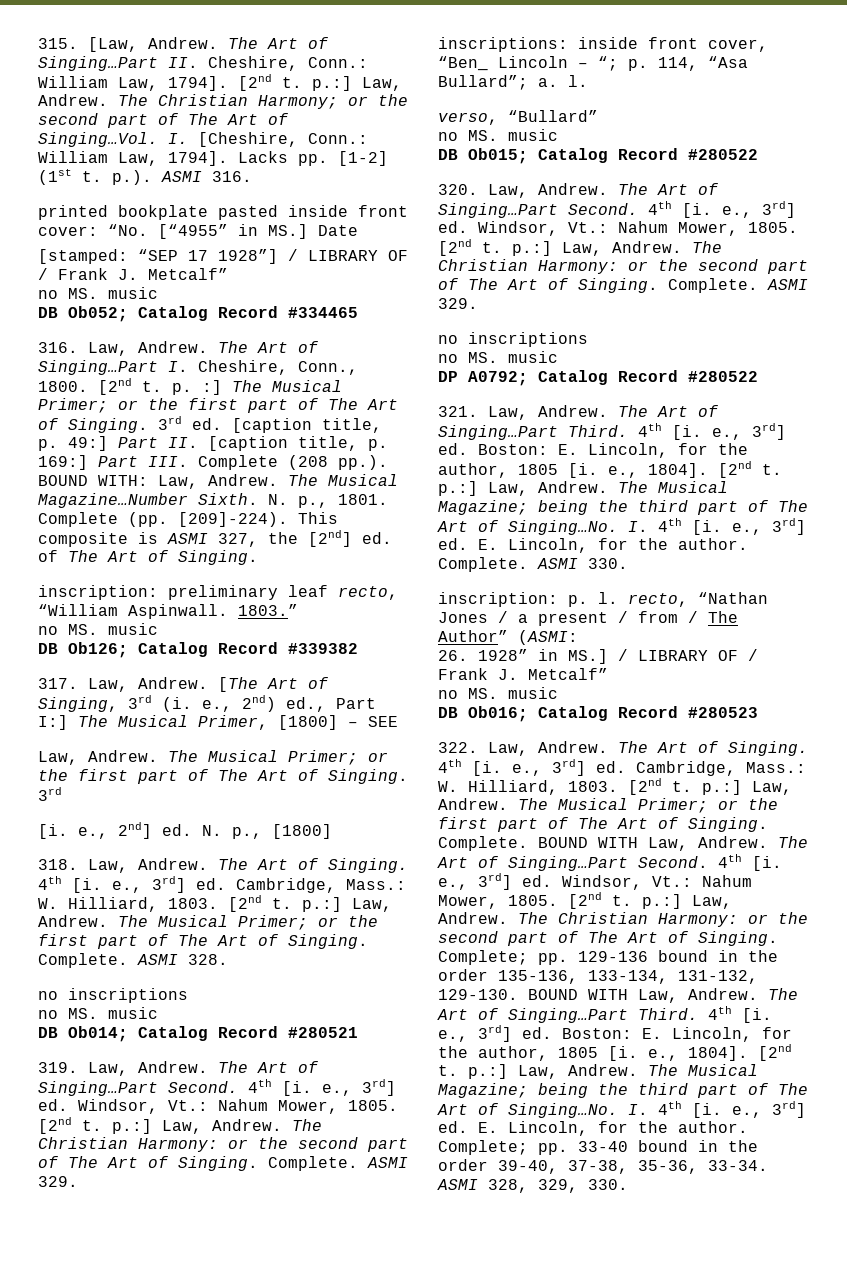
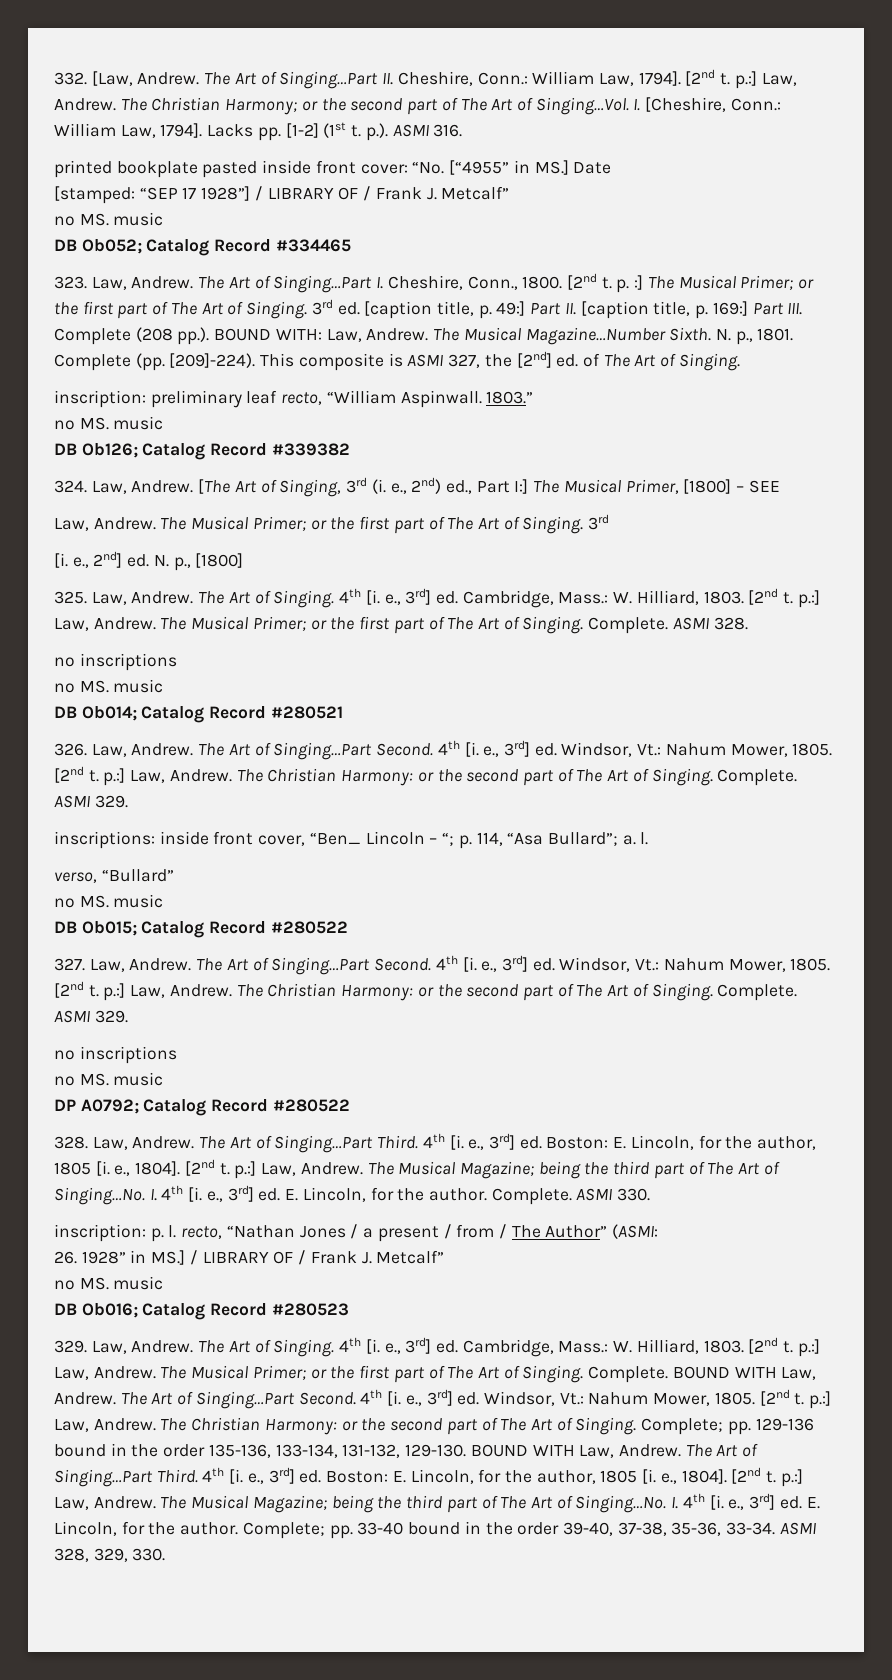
[38,38,78,49] 315. -> [54,72,87,85] 332.
[38,342,78,353] 316. -> [54,276,87,289] 323.
[38,678,78,689] 317. -> [54,480,87,493] 324.
[38,859,78,870] 318. -> [54,591,87,604] 325.
[38,1062,78,1073] 319. -> [54,743,87,756] 326.
[438,184,478,195] 320. -> [54,958,85,971] 327.
[438,406,478,417] 321. -> [54,1136,88,1149] 328.
[438,742,478,753] 322. -> [54,1340,87,1353] 329.

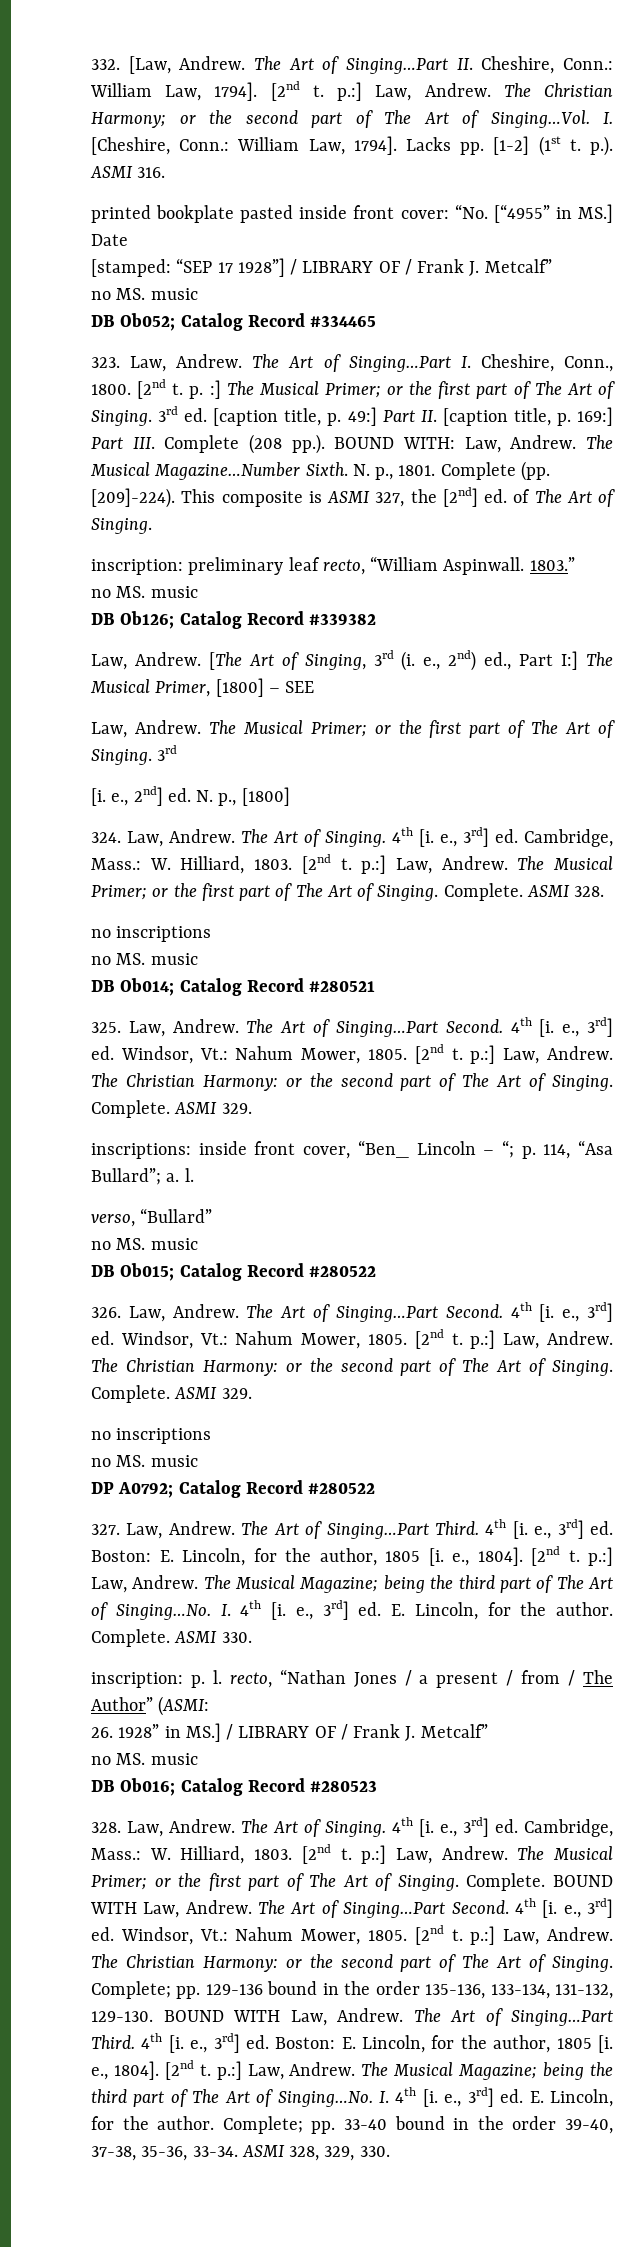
[54,480,87,493] 324. -> (377, 619) none
[54,591,87,604] 325. -> [91,832,121,843] 324.
[54,743,87,756] 326. -> [91,1022,121,1033] 325.
[54,958,85,971] 327. -> [91,1307,121,1318] 326.
[54,1136,88,1149] 328. -> [91,1524,120,1535] 327.
[54,1340,87,1353] 329. -> [91,1822,121,1833] 328.

